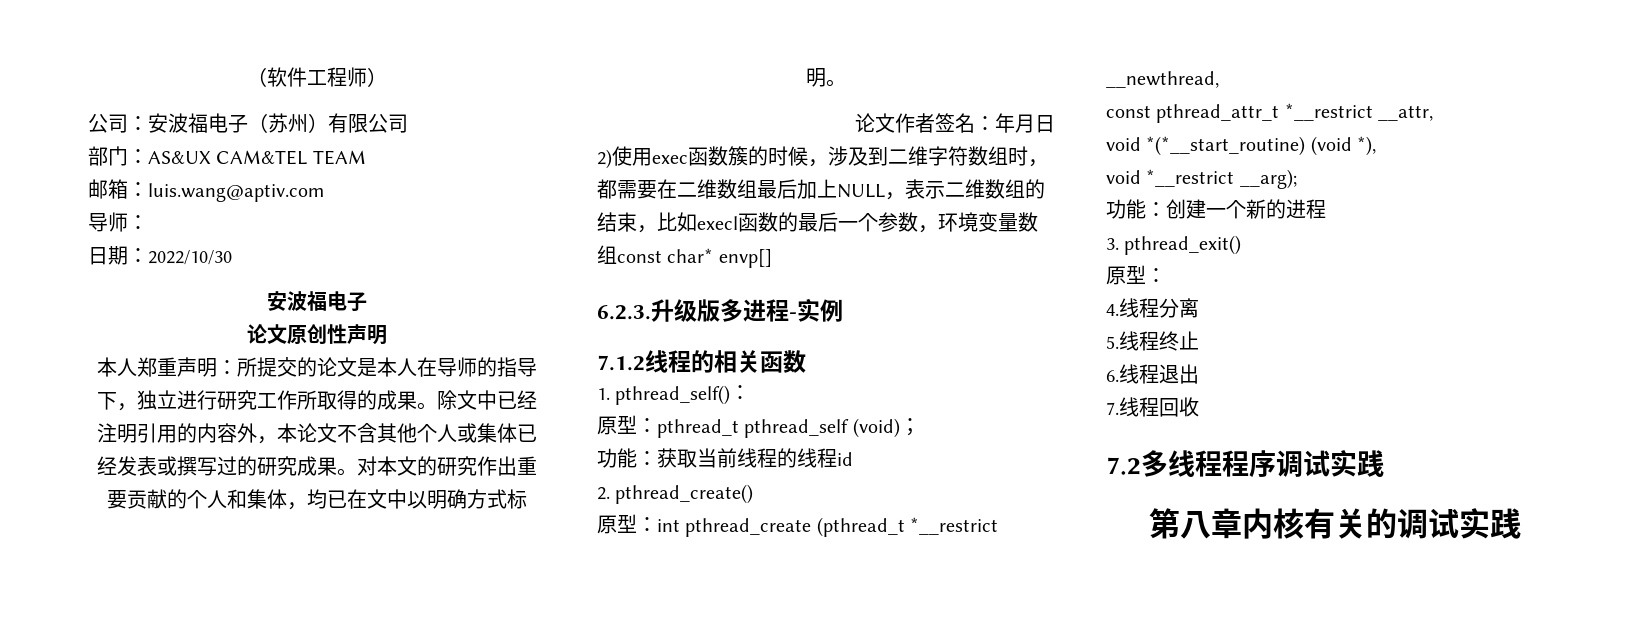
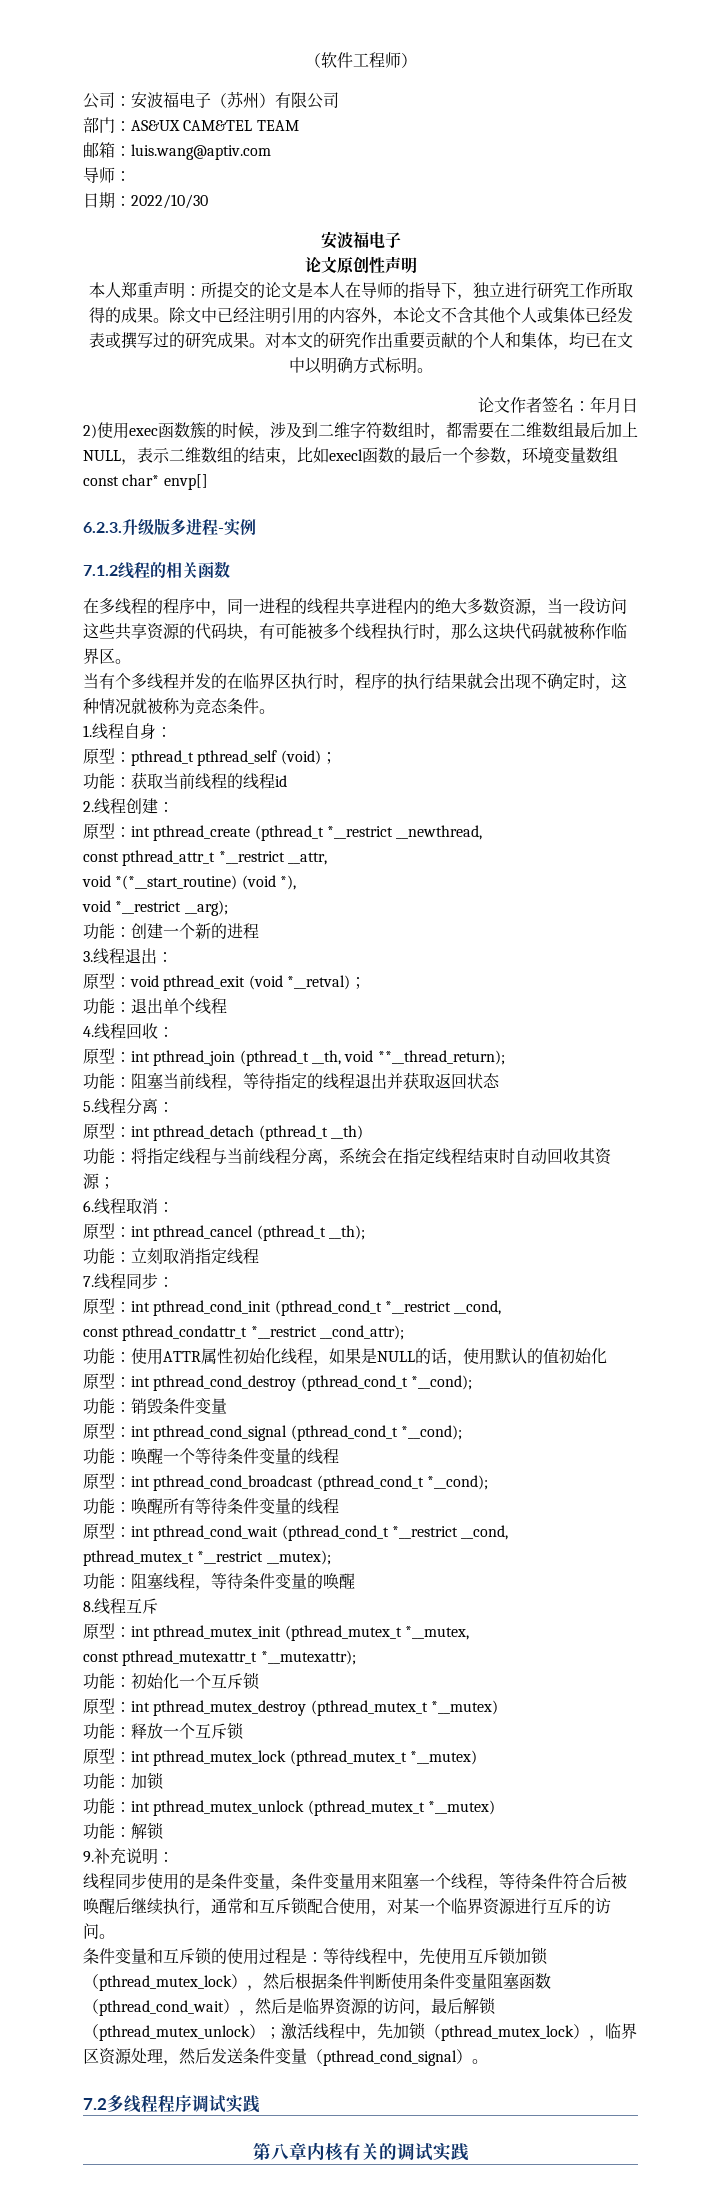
(806, 361) none -> [83,598,627,616] [83,623,627,641] [83,648,131,664] [83,673,627,691] [83,698,275,714] // 在多线程的程序中，同一进程的线程共享进程内的绝大多数资源，当一段访问这些共享资源的代码块，有可能被多个线程执行时，那么这块代码就被称作临界区。 // 当有个多线程并发的在临界区执行时，程序的执行结果就会出现不确定时，这种情况就被称为竞态条件。
[615,385,731,405] pthread_self() -> [92,723,156,739] 线程自身
[615,484,754,504] pthread_create() -> [94,798,174,814] 线程创建：
[1124,235,1242,255] [1106,265,1166,285] [1106,298,1199,318] [1106,331,1199,351] [1106,364,1199,384] [1106,397,1199,417] pthread_exit() // 原型： // 4.线程分离 // 5.线程终止 // 6.线程退出 // 7.线程回收 -> [93,948,173,964] [83,973,366,991] [83,998,227,1015] [83,1023,174,1039] [83,1048,505,1066] [83,1072,500,1091] [83,1098,174,1114] [83,1123,363,1141] [83,1148,612,1166] [83,1173,115,1189] [83,1198,174,1214] [83,1223,365,1241] [83,1248,259,1265] [83,1273,174,1289] [83,1298,502,1316] [83,1325,404,1341] [83,1348,607,1366] [83,1373,472,1391] [83,1398,227,1415] [83,1423,462,1441] [83,1448,339,1465] [83,1473,488,1491] [83,1498,339,1515] [83,1523,509,1541] [83,1550,331,1566] [83,1572,355,1591] [83,1598,158,1614] [83,1623,469,1641] [83,1650,356,1666] [83,1672,260,1690] [83,1698,498,1716] [83,1722,244,1740] [83,1748,477,1766] [83,1772,164,1790] [83,1798,495,1816] [83,1822,164,1840] [83,1848,174,1865] [83,1872,627,1891] [83,1897,611,1916] [83,1923,115,1939] [83,1947,548,1966] [83,1972,551,1991] [83,1997,496,2016] [83,2022,637,2041] [83,2048,488,2066] 线程退出： // 原型：void pthread_exit (void *__retval)； // 功能：退出单个线程 // 4.线程回收： // 原型：int pthread_join (pthread_t __th, void **__thread_return); // 功能：阻塞当前线程，等待指定的线程退出并获取返回状态 // 5.线程分离： // 原型：int pthread_detach (pthread_t __th) // 功能：将指定线程与当前线程分离，系统会在指定线程结束时自动回收其资源； // 6.线程取消： // 原型：int pthread_cancel (pthread_t __th); // 功能：立刻取消指定线程 // 7.线程同步： // 原型：int pthread_cond_init (pthread_cond_t *__restrict __cond, // const pthread_condattr_t *__restrict __cond_attr); // 功能：使用ATTR属性初始化线程，如果是NULL的话，使用默认的值初始化 // 原型：int pthread_cond_destroy (pthread_cond_t *__cond); // 功能：销毁条件变量 // 原型：int pthread_cond_signal (pthread_cond_t *__cond); // 功能：唤醒一个等待条件变量的线程 // 原型：int pthread_cond_broadcast (pthread_cond_t *__cond); // 功能：唤醒所有等待条件变量的线程 // 原型：int pthread_cond_wait (pthread_cond_t *__restrict __cond, // pthread_mutex_t *__restrict __mutex); // 功能：阻塞线程，等待条件变量的唤醒 // 8.线程互斥 // 原型：int pthread_mutex_init (pthread_mutex_t *__mutex, // const pthread_mutexattr_t *__mutexattr); // 功能：初始化一个互斥锁 // 原型：int pthread_mutex_destroy (pthread_mutex_t *__mutex) // 功能：释放一个互斥锁 // 原型：int pthread_mutex_lock (pthread_mutex_t *__mutex) // 功能：加锁 // 功能：int pthread_mutex_unlock (pthread_mutex_t *__mutex) // 功能：解锁 // 9.补充说明： // 线程同步使用的是条件变量，条件变量用来阻塞一个线程，等待条件符合后被唤醒后继续执行，通常和互斥锁配合使用，对某一个临界资源进行互斥的访问。 // 条件变量和互斥锁的使用过程是：等待线程中，先使用互斥锁加锁（pthread_mutex_lock），然后根据条件判断使用条件变量阻塞函数（pthread_cond_wait），然后是临界资源的访问，最后解锁（pthread_mutex_unlock）；激活线程中，先加锁（pthread_mutex_lock），临界区资源处理，然后发送条件变量（pthread_cond_signal）。

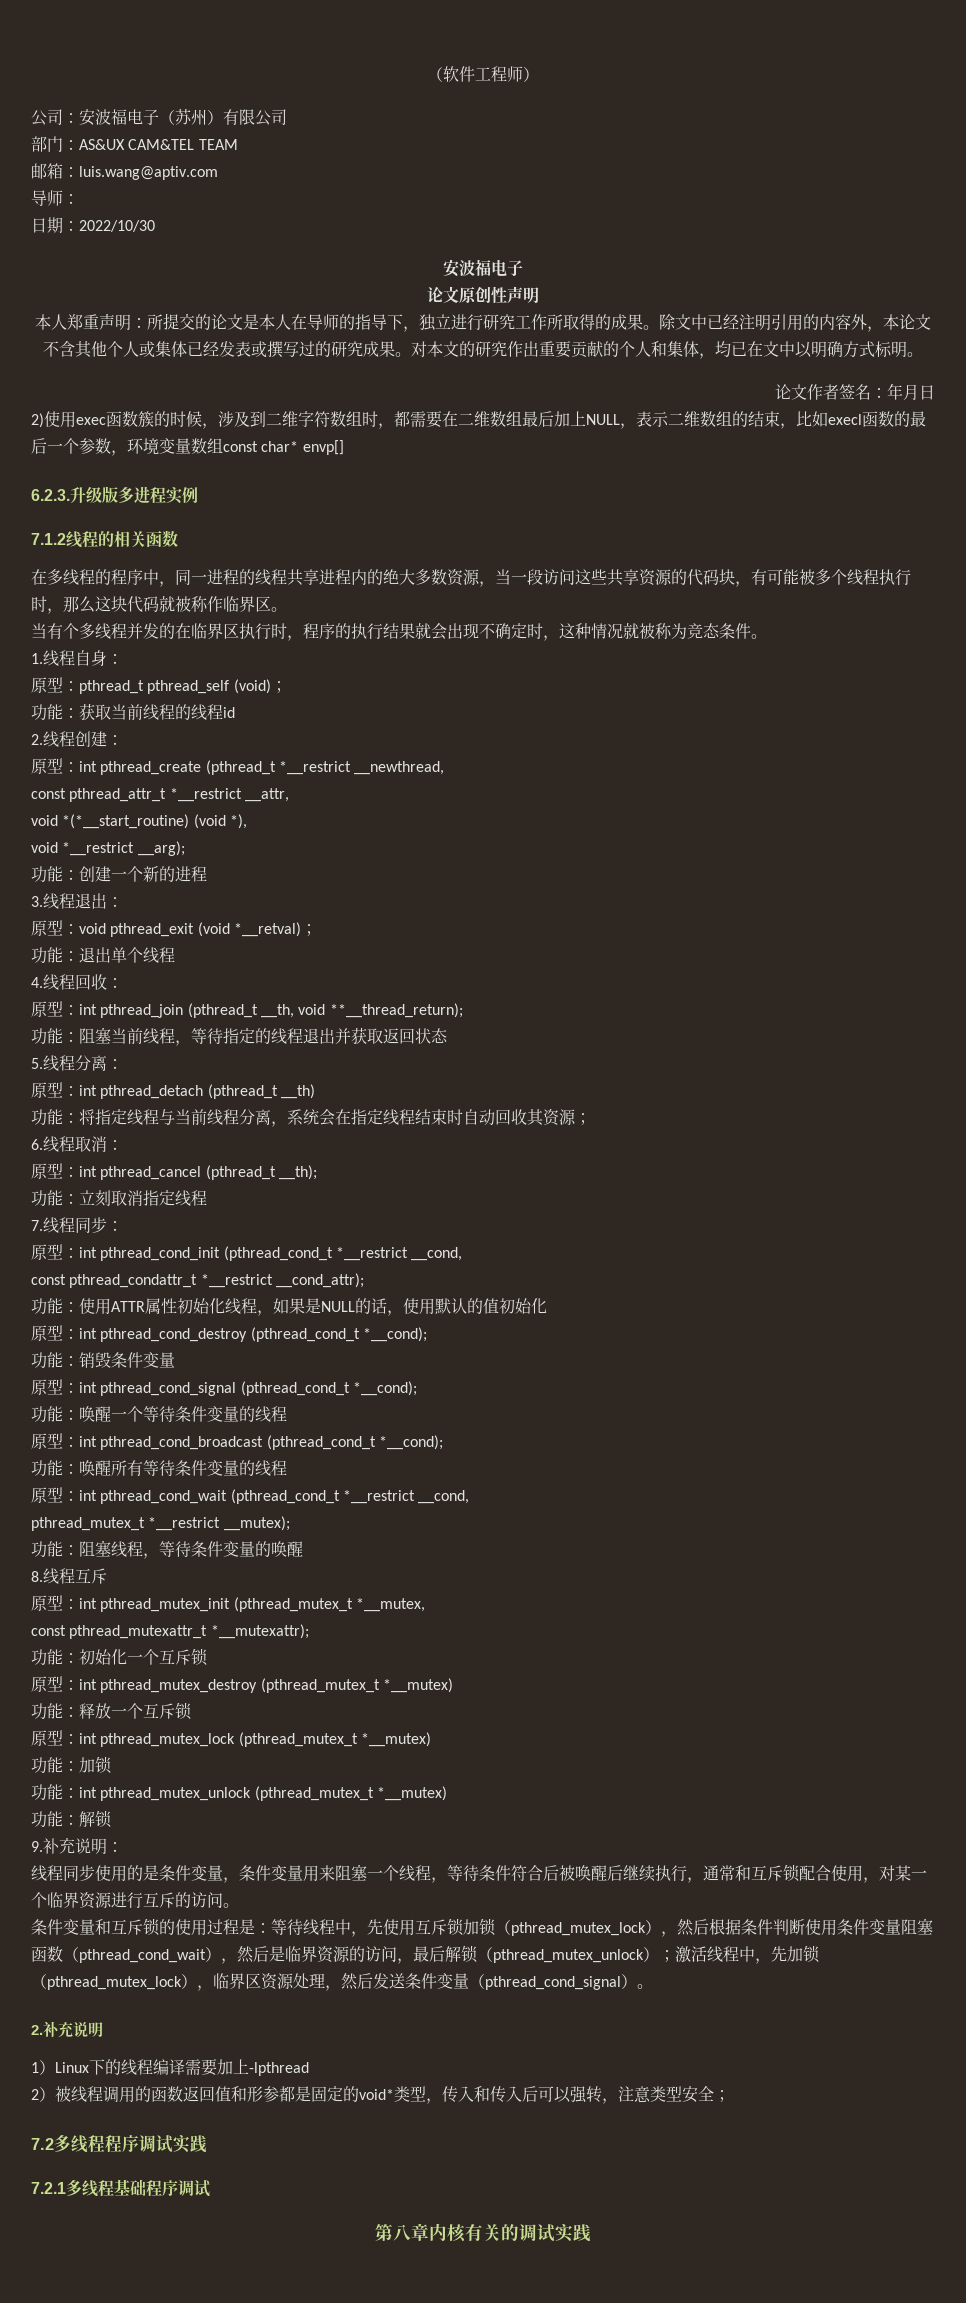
[218,528,224,533] - -> (166, 495) none
(488, 2061) none -> [31,2021,103,2038] [31,2059,309,2076] [31,2086,730,2104] // 2.补充说明 // 1）Linux下的线程编译需要加上-lpthread // 2）被线程调用的函数返回值和形参都是固定的void*类型，传入和传入后可以强转，注意类型安全；
(260, 2104) none -> [31,2179,210,2197] // 7.2.1多线程基础程序调试

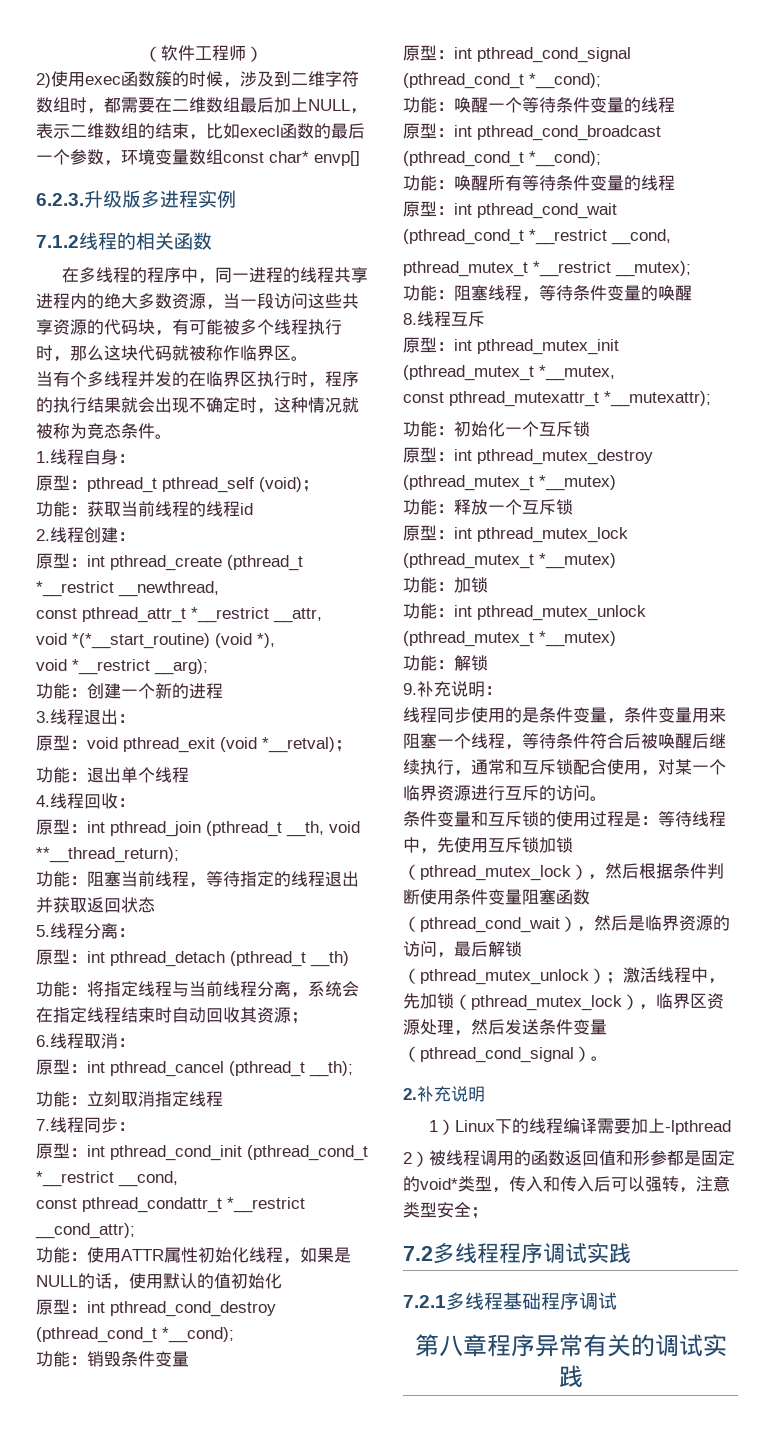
[31,108,287,126] [31,136,238,152] [31,163,218,180] [31,190,79,206] [31,217,155,233] [443,259,523,277] [427,286,539,304] [35,313,931,332] [43,341,923,359] [775,383,935,400] // 公司：安波福电子（苏州）有限公司 // 部门：AS&UX CAM&TEL TEAM // 邮箱：luis.wang@aptiv.com // 导师： // 日期：2022/10/30 // 安波福电子 // 论文原创性声明 // 本人郑重声明：所提交的论文是本人在导师的指导下，独立进行研究工作所取得的成果。除文中已经注明引用的内容外，本论文不含其他个人或集体已经发表或撰写过的研究成果。对本文的研究作出重要贡献的个人和集体，均已在文中以明确方式标明。 // 论文作者签名：年月日 -> (263, 54) none
[429,2223,466,2242] 内核 -> [486,1334,583,1357] 程序异常

